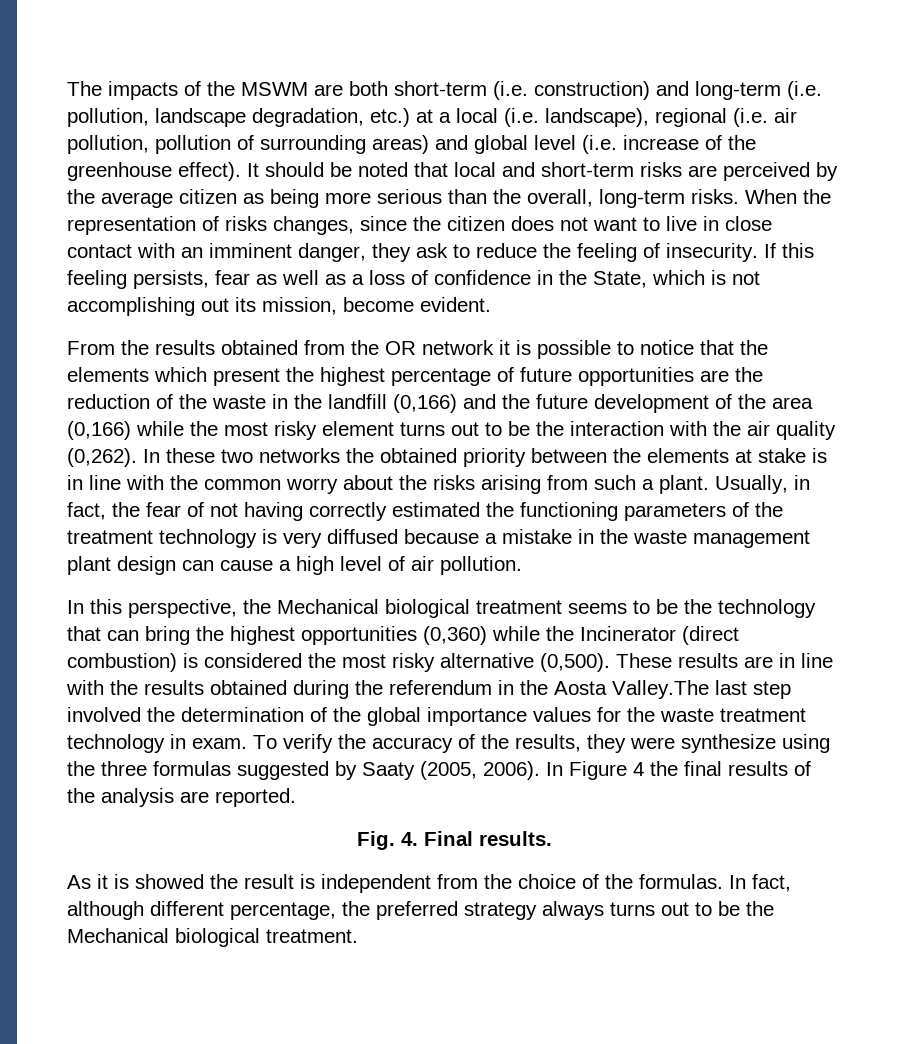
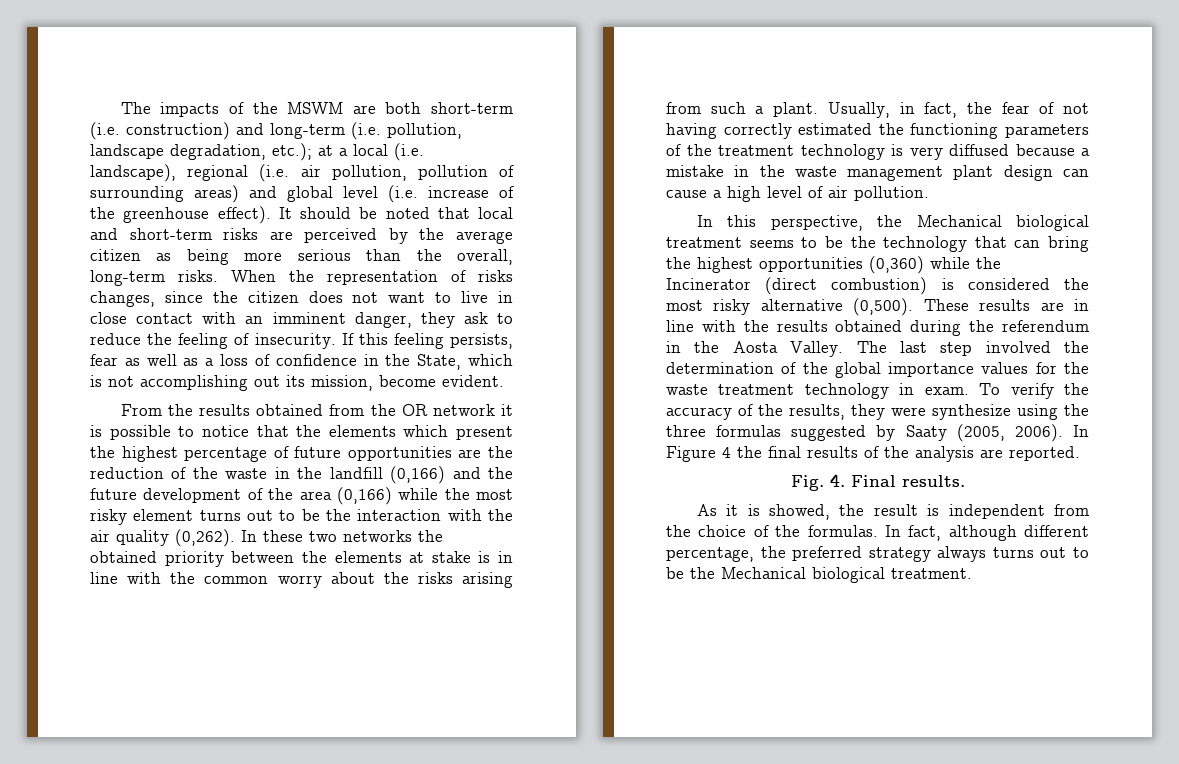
[370,108,410,127] etc.) -> [272,143,312,161] etc.);
[612,680,709,699] Valley.The -> [790,341,887,357] Valley. The
[135,874,204,889] showed -> [769,504,831,520] showed,

